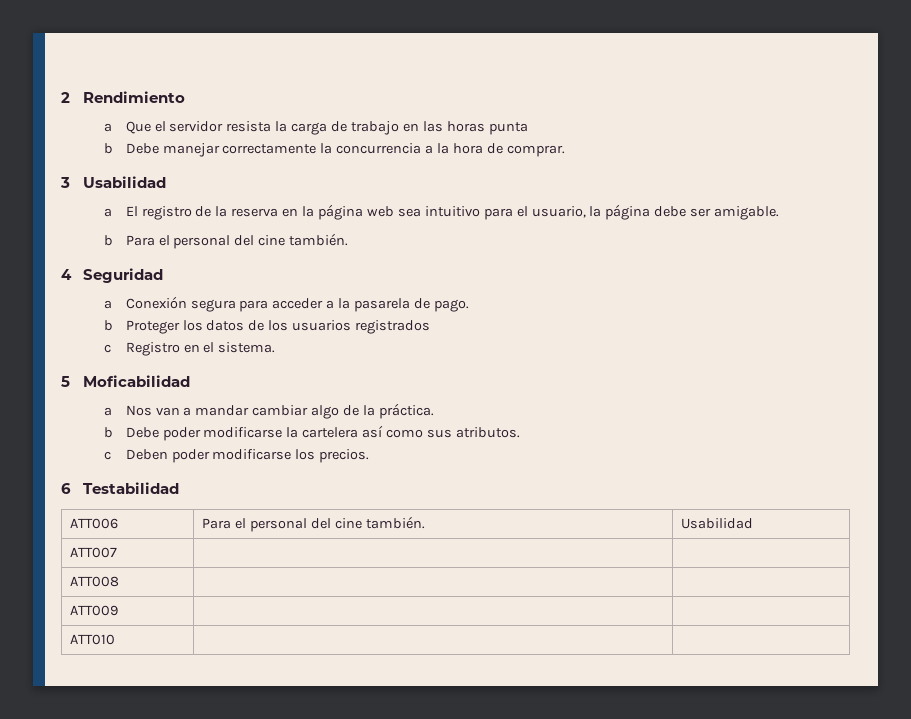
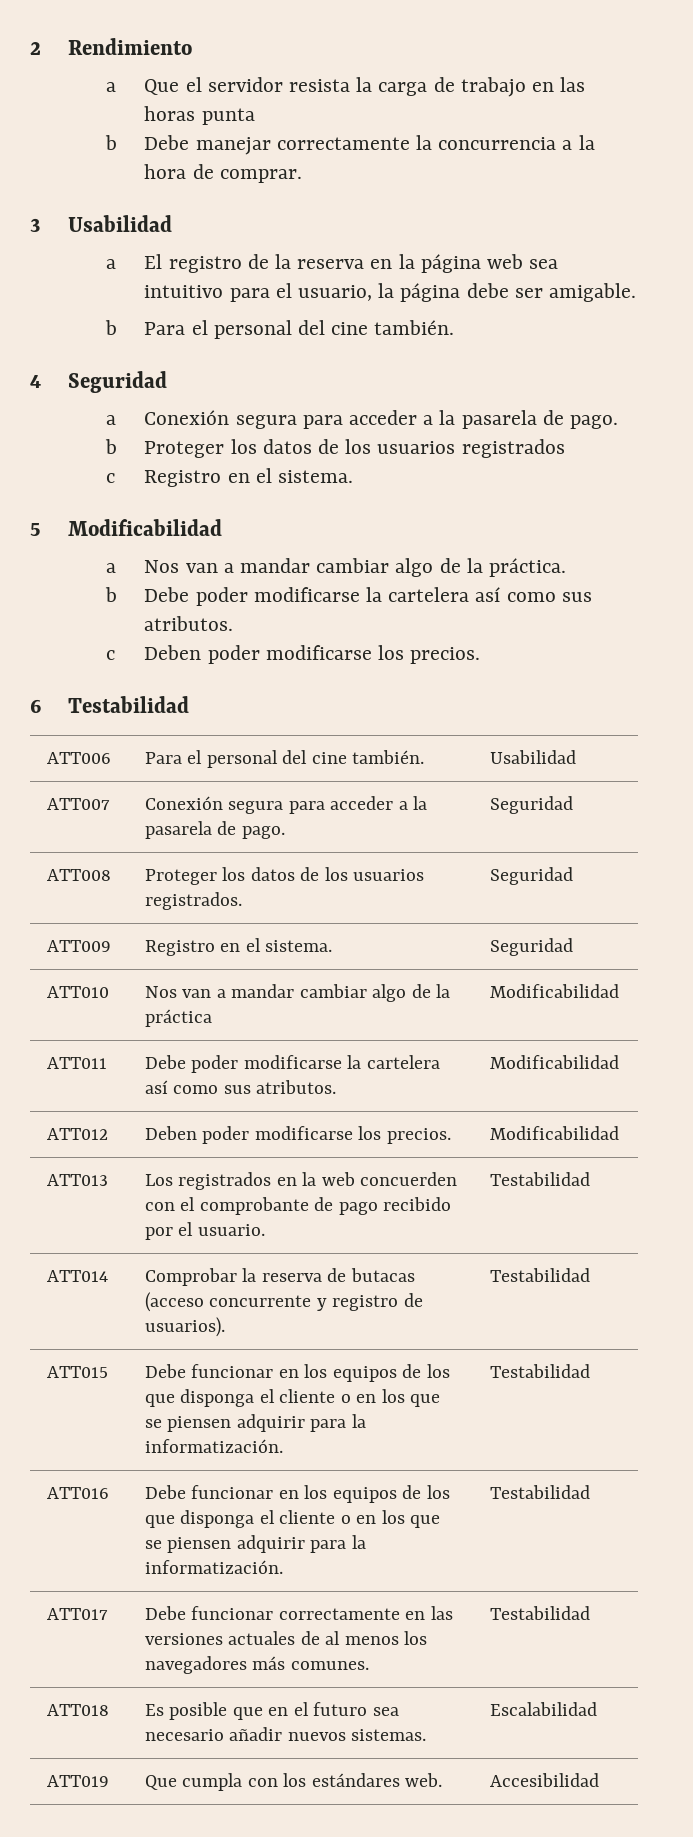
[82,375,190,387] Moficabilidad -> [68,519,223,536] Modificabilidad
[70,576,120,587] [70,605,119,616] [70,634,116,645] | // ATT008 | | // ATT009 | | // ATT010 | | -> [144,796,428,814] [144,821,285,839] [489,796,573,814] [46,869,111,881] [144,867,425,885] [144,892,242,910] [489,867,573,885] [46,940,111,952] [144,938,333,956] [489,938,573,956] [46,986,109,998] [144,984,451,1002] [144,1009,212,1027] [489,984,619,998] [46,1057,107,1069] [144,1055,440,1073] [144,1080,337,1094] [489,1055,619,1069] [46,1128,108,1140] [144,1126,451,1144] [489,1126,619,1140] [46,1174,108,1186] [144,1172,458,1190] [144,1197,452,1215] [144,1222,265,1240] [489,1172,590,1186] [46,1270,108,1282] [144,1268,415,1286] [144,1292,423,1312] [144,1317,225,1337] [489,1268,590,1282] [46,1366,108,1378] [144,1364,450,1382] [144,1389,441,1407] [144,1414,366,1432] [144,1439,283,1453] [489,1364,590,1378] [46,1487,109,1499] [144,1485,450,1503] [144,1510,441,1528] [144,1535,366,1553] [144,1560,283,1574] [489,1485,590,1499] [46,1608,108,1620] [144,1606,453,1620] [144,1631,428,1645] [144,1656,369,1674] [489,1606,590,1620] [46,1704,109,1716] [144,1702,399,1720] [144,1727,427,1741] [489,1702,597,1716] [46,1775,109,1787] [144,1773,443,1791] [489,1773,599,1787] Conexión segura para acceder a la pasarela de pago. | Seguridad // ATT008 | Proteger los datos de los usuarios registrados. | Seguridad // ATT009 | Registro en el sistema. | Seguridad // ATT010 | Nos van a mandar cambiar algo de la práctica | Modificabilidad // ATT011 | Debe poder modificarse la cartelera así como sus atributos. | Modificabilidad // ATT012 | Deben poder modificarse los precios. | Modificabilidad // ATT013 | Los registrados en la web concuerden con el comprobante de pago recibido por el usuario. | Testabilidad // ATT014 | Comprobar la reserva de butacas (acceso concurrente y registro de usuarios). | Testabilidad // ATT015 | Debe funcionar en los equipos de los que disponga el cliente o en los que se piensen adquirir para la informatización. | Testabilidad // ATT016 | Debe funcionar en los equipos de los que disponga el cliente o en los que se piensen adquirir para la informatización. | Testabilidad // ATT017 | Debe funcionar correctamente en las versiones actuales de al menos los navegadores más comunes. | Testabilidad // ATT018 | Es posible que en el futuro sea necesario añadir nuevos sistemas. | Escalabilidad // ATT019 | Que cumpla con los estándares web. | Accesibilidad

